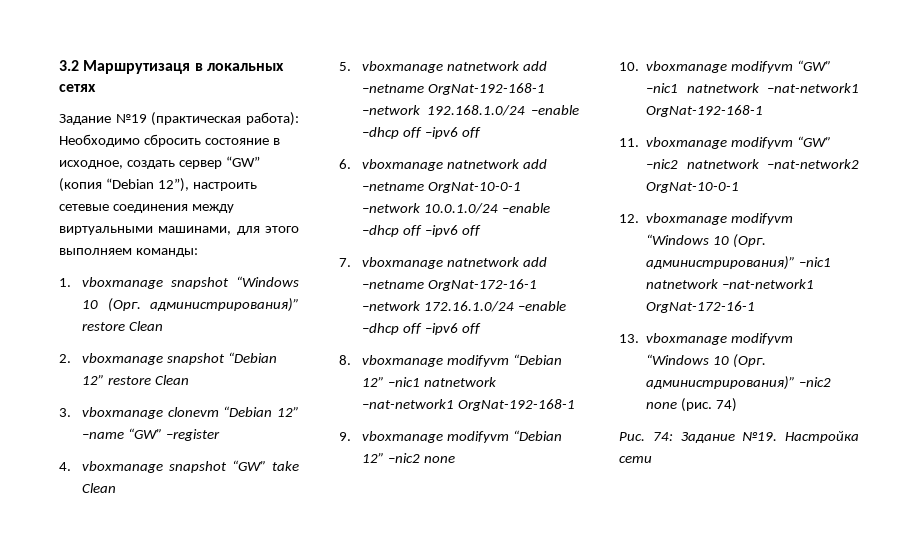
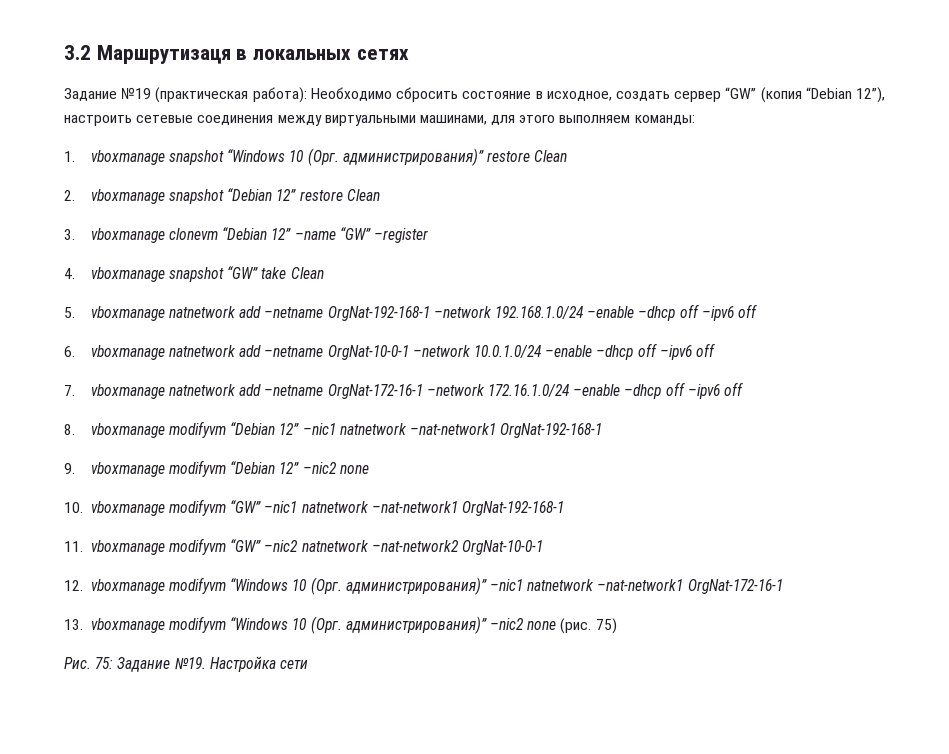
[716,398,738,412] 74) -> [595,618,617,634] 75)
[652,432,673,441] 74: -> [95,657,114,669] 75:

